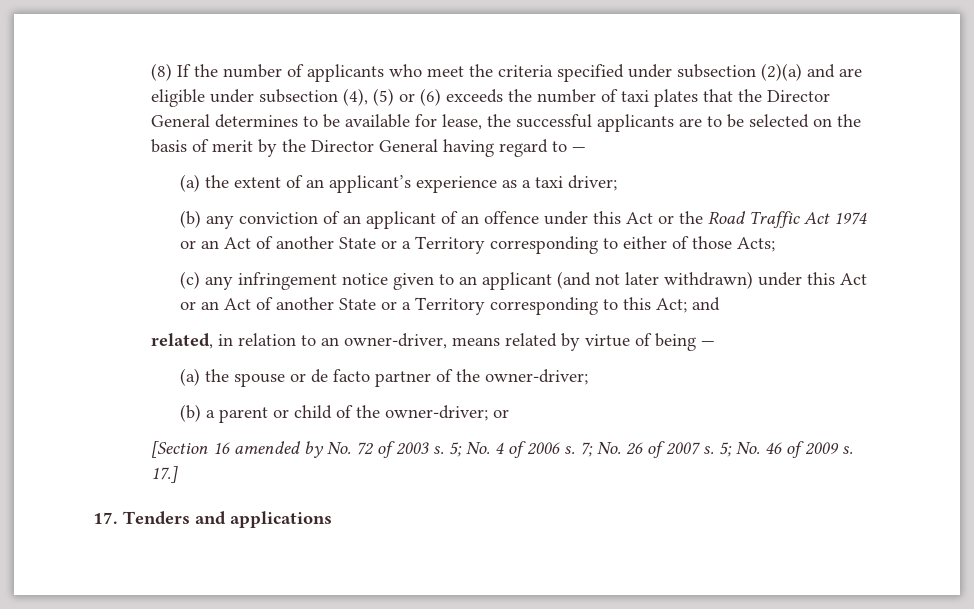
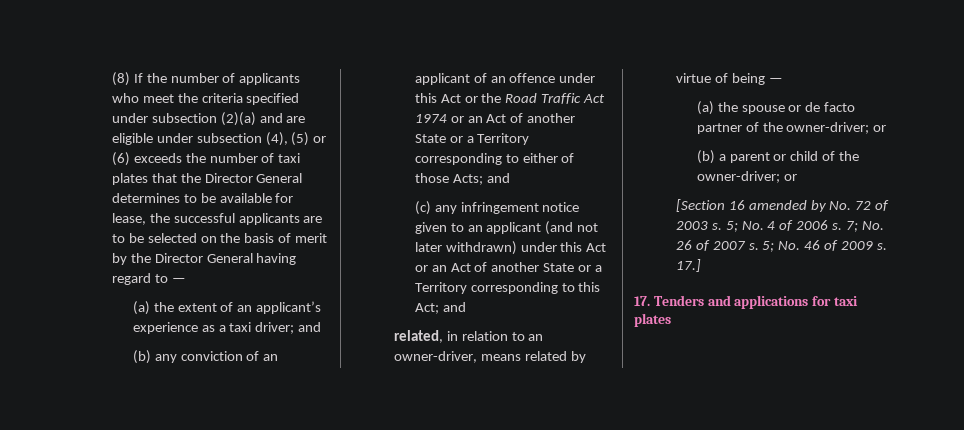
(618, 183) none -> [298,322,322,332] and
(776, 244) none -> [486,173,510,183] and
(589, 377) none -> [873,125,887,132] or
(332, 519) none -> [812,296,858,306] [634,313,671,327] for taxi plates

